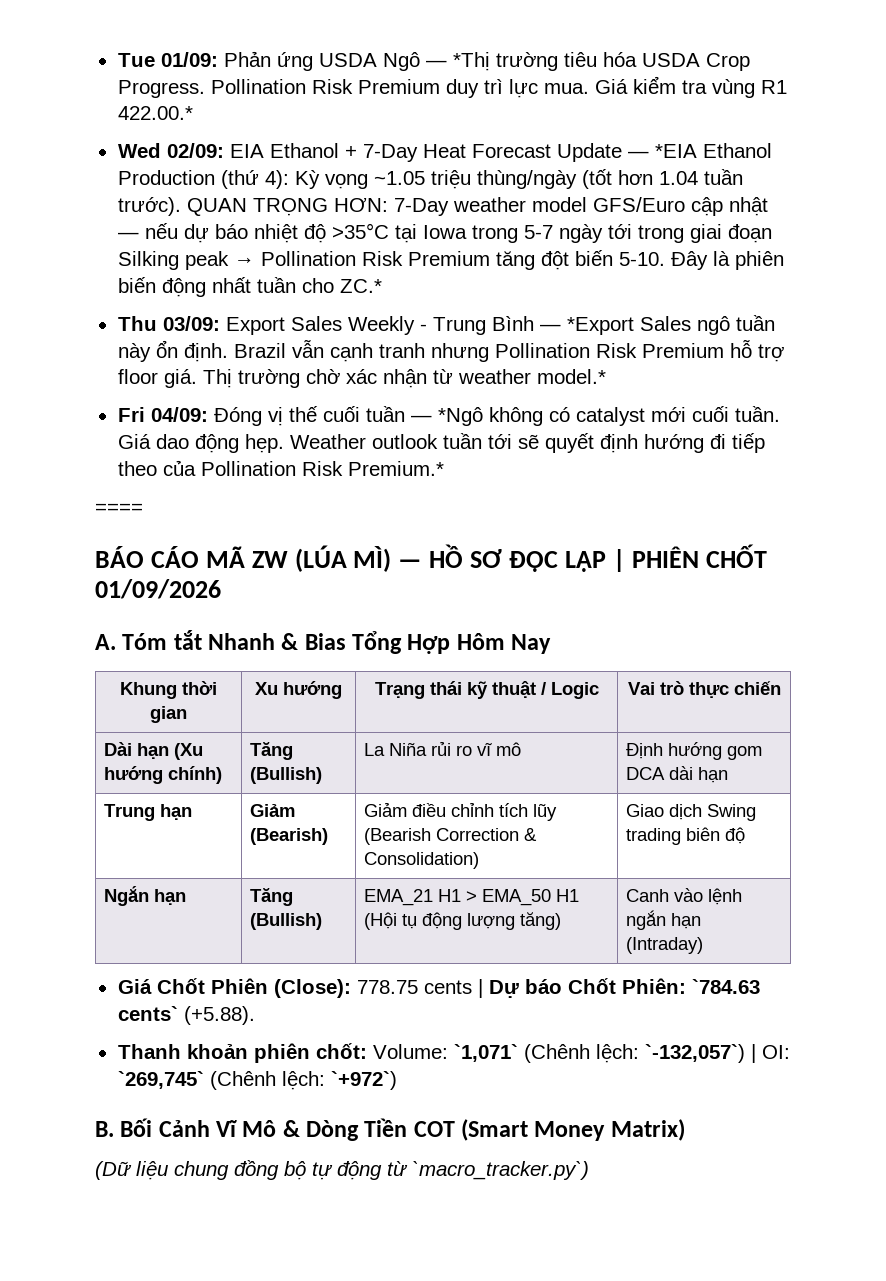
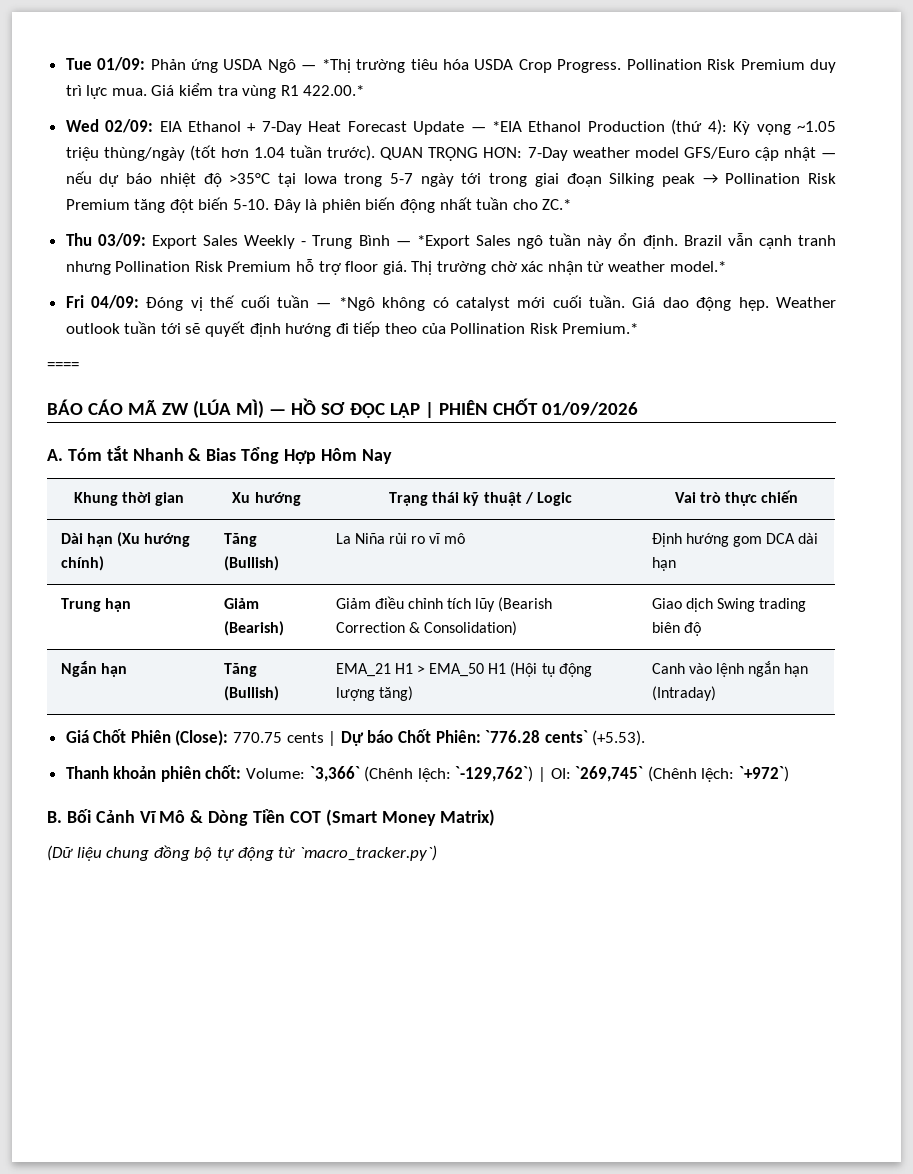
[356,980,418,994] 778.75 -> [233,732,283,743] 770.75
[691,979,760,994] [117,1006,255,1025] `784.63 cents` (+5.88). -> [485,730,646,746] `776.28 cents` (+5.53).
[453,1044,745,1063] `1,071` (Chênh lệch: `-132,057`) -> [309,766,534,782] `3,366` (Chênh lệch: `-129,762`)

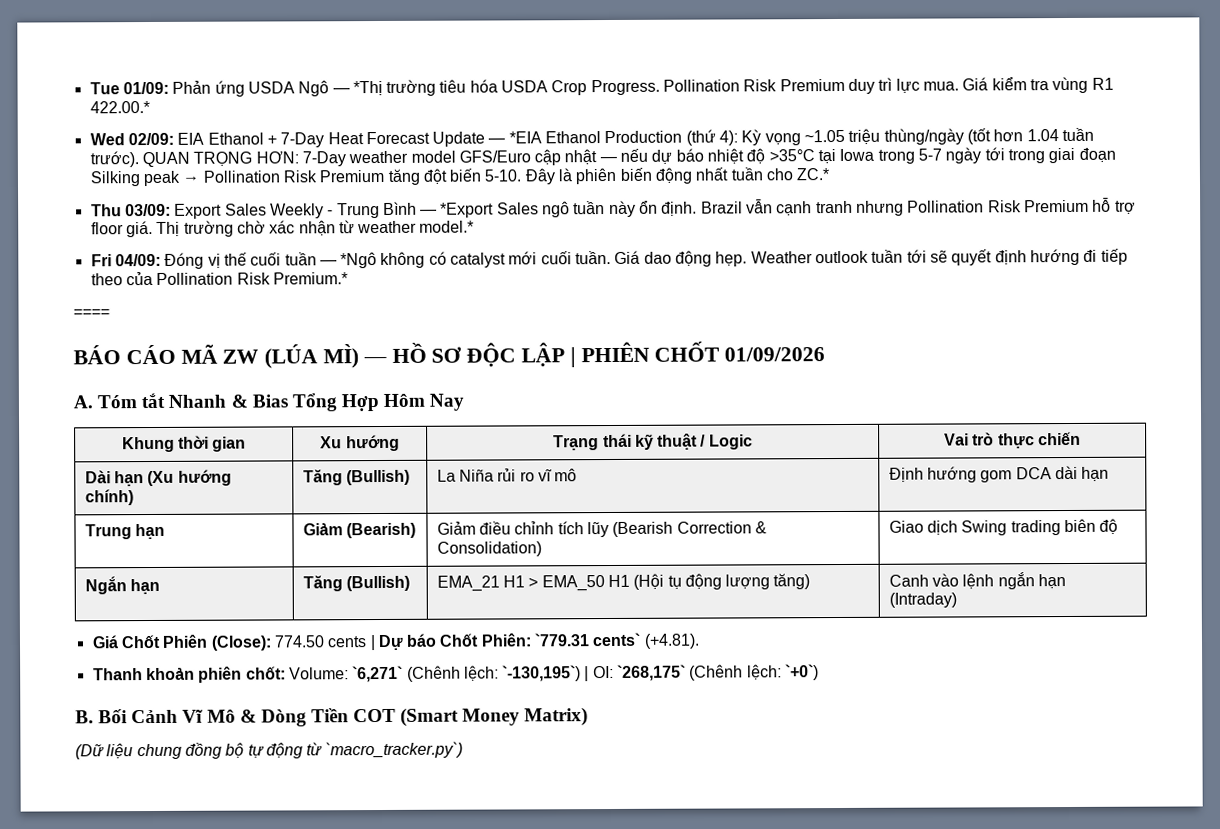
[233,732,283,743] 770.75 -> [273,635,325,648] 774.50
[485,730,646,746] `776.28 cents` (+5.53). -> [534,632,700,649] `779.31 cents` (+4.81).
[309,766,534,782] `3,366` (Chênh lệch: `-129,762`) -> [352,665,582,683] `6,271` (Chênh lệch: `-130,195`)
[575,766,789,782] `269,745` (Chênh lệch: `+972`) -> [617,664,820,681] `268,175` (Chênh lệch: `+0`)

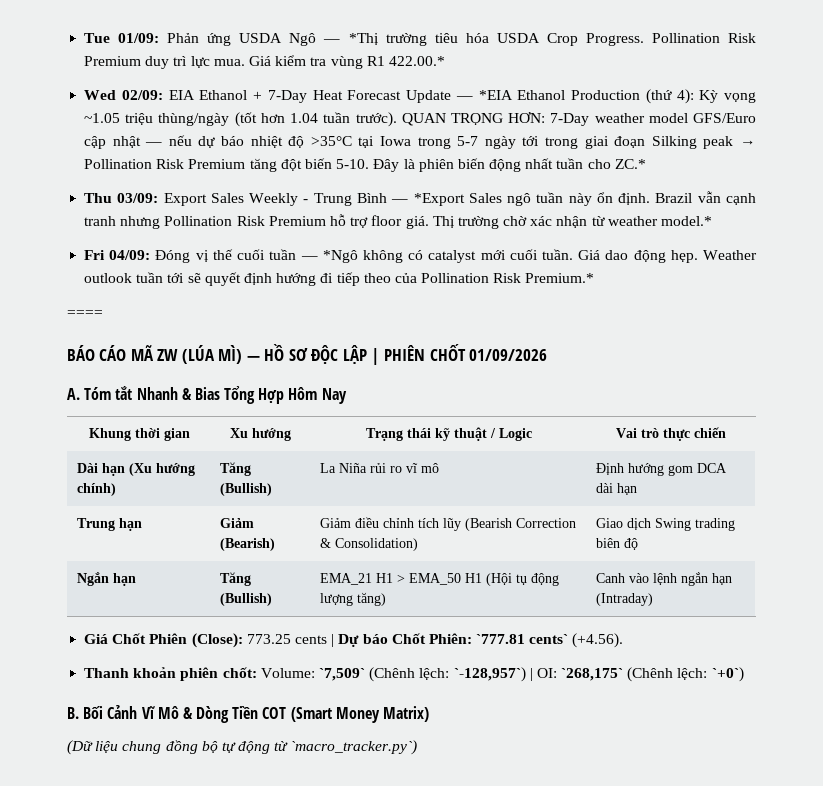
[273,635,325,648] 774.50 -> [246,634,291,644] 773.25
[534,632,700,649] `779.31 cents` (+4.81). -> [476,633,624,648] `777.81 cents` (+4.56).
[352,665,582,683] `6,271` (Chênh lệch: `-130,195`) -> [318,667,526,682] `7,509` (Chênh lệch: `-128,957`)

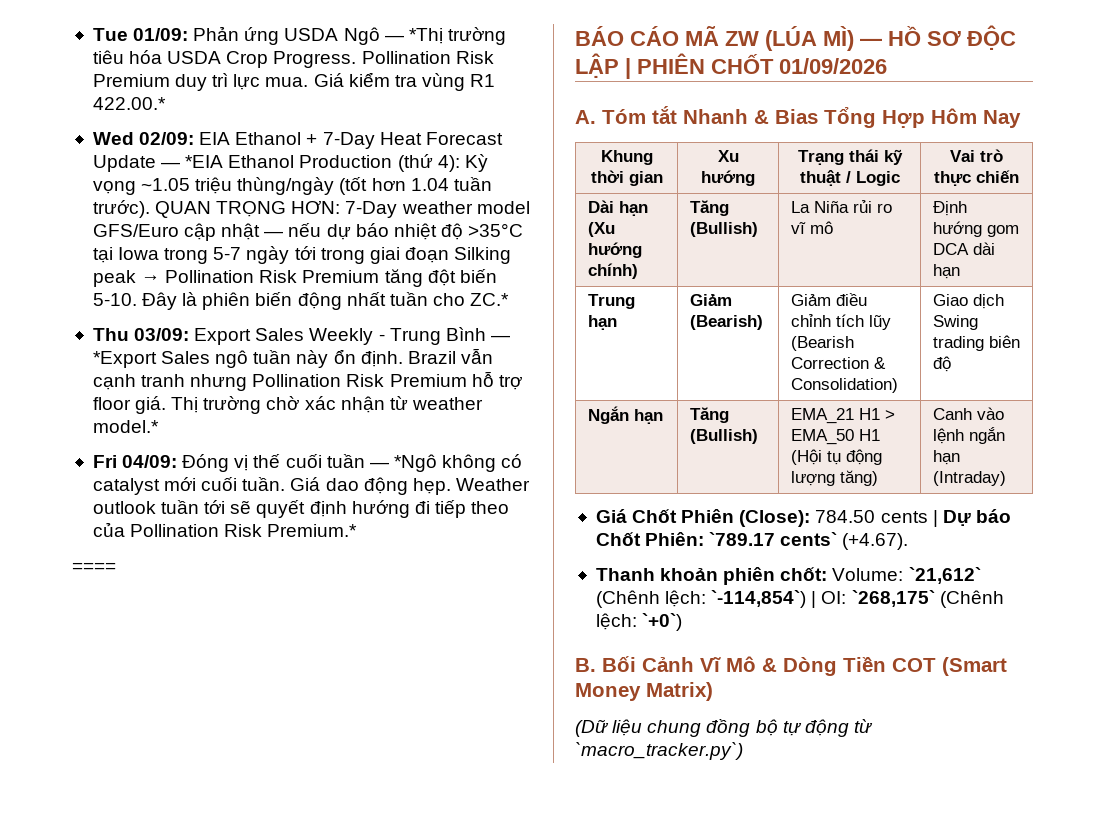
[246,634,291,644] 773.25 -> [815,510,876,523] 784.50
[476,633,624,648] `777.81 cents` (+4.56). -> [709,532,909,550] `789.17 cents` (+4.67).
[318,667,526,682] `7,509` (Chênh lệch: `-128,957`) -> [908,567,981,584] [595,590,807,608] `21,612` (Chênh lệch: `-114,854`)

